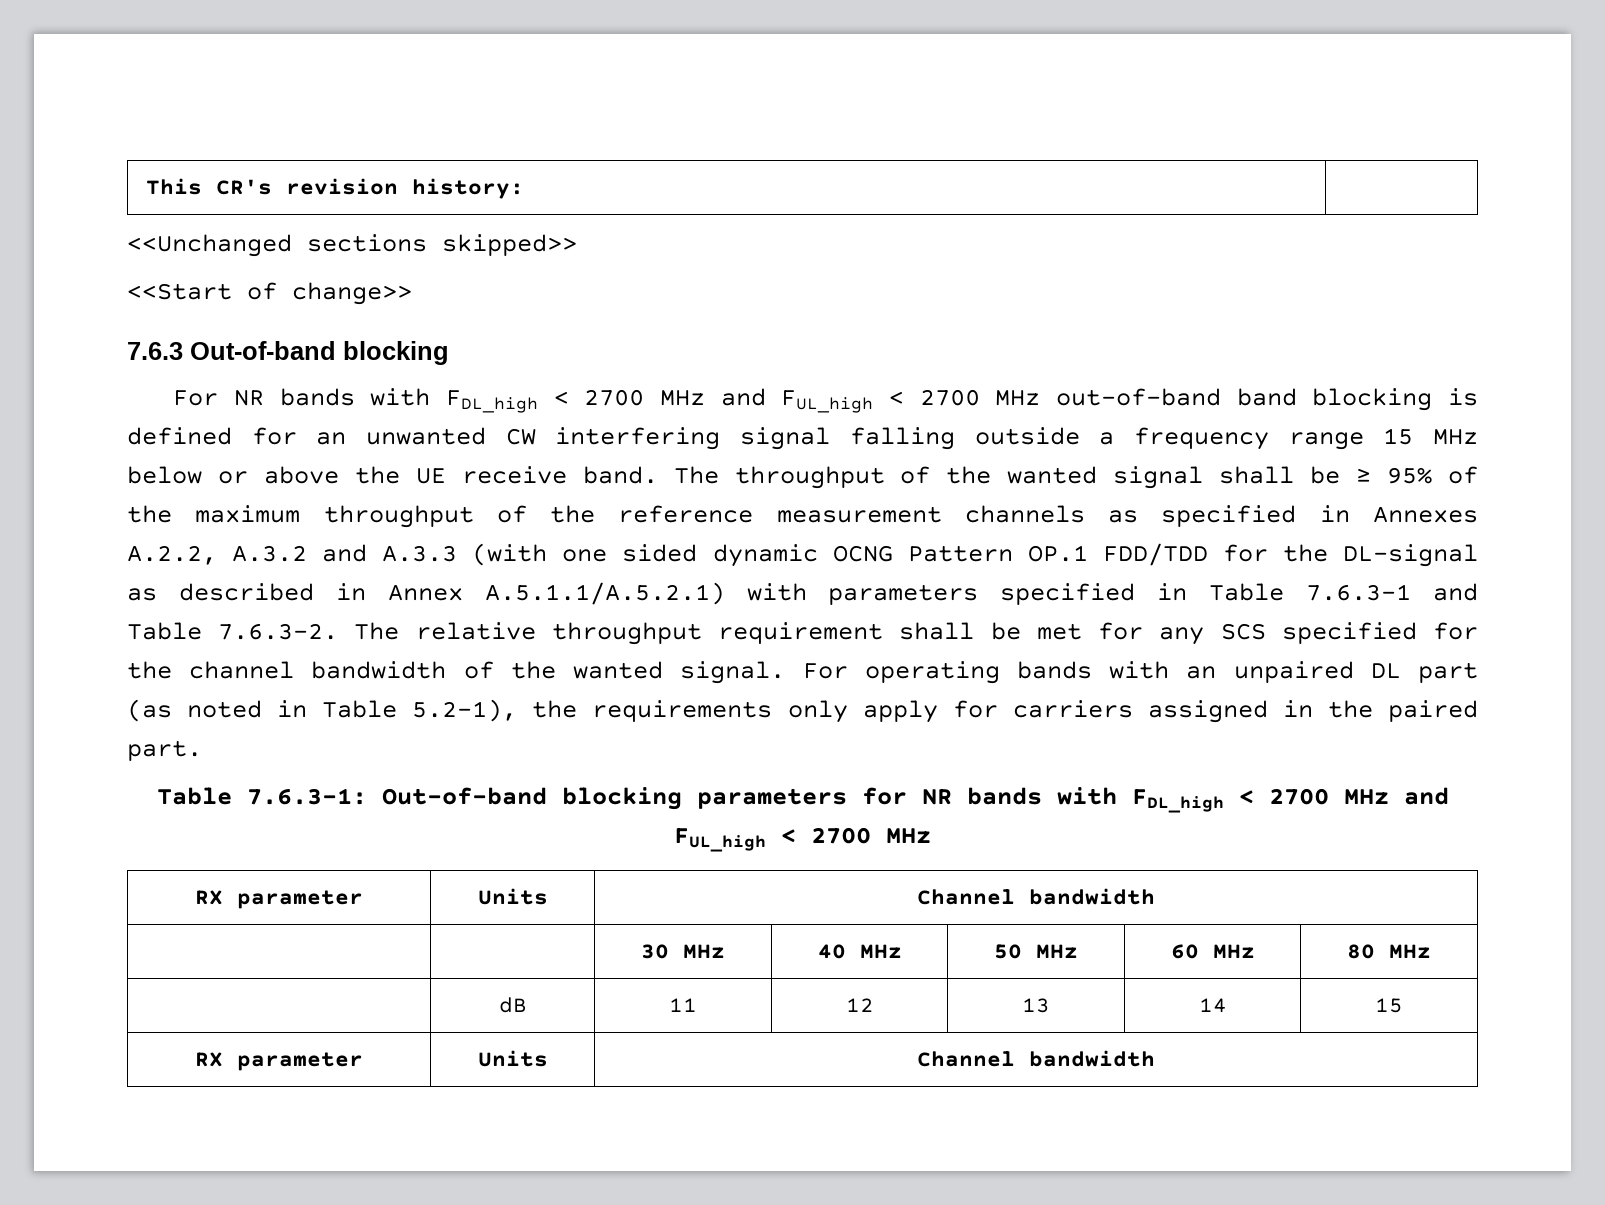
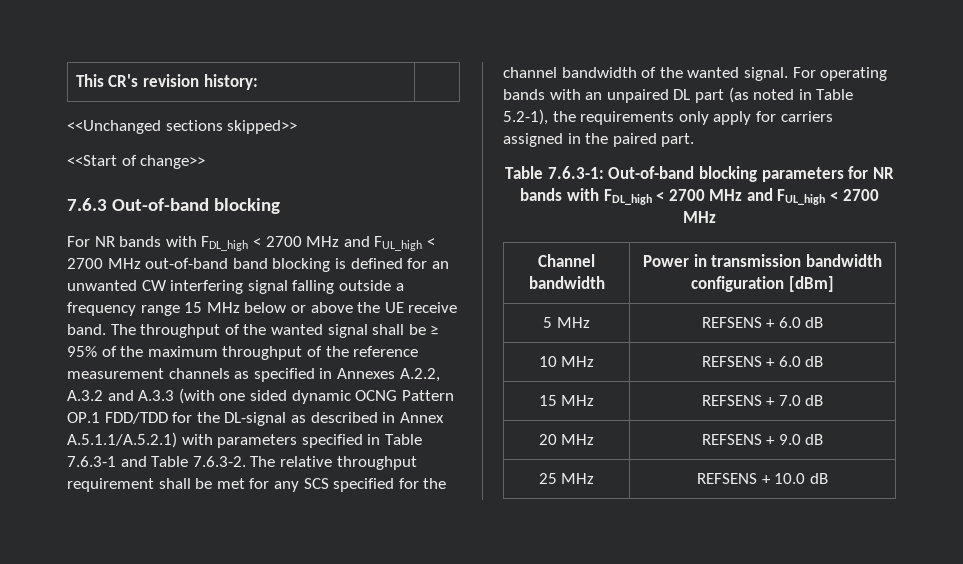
[195,890,363,909] [477,888,548,905] [917,888,1155,905] [641,944,725,959] [817,944,902,959] [994,944,1078,959] [1170,944,1255,959] [1347,944,1431,959] [498,997,527,1013] [669,998,697,1012] [845,998,874,1012] [1022,998,1050,1013] [1198,998,1227,1013] [1375,998,1403,1013] [195,1052,363,1071] [477,1050,548,1067] [917,1050,1155,1067] RX parameter | Units | Channel bandwidth // | | 30 MHz | 40 MHz | 50 MHz | 60 MHz | 80 MHz // | dB | 11 | 12 | 13 | 14 | 15 // RX parameter | Units | Channel bandwidth -> [538,254,595,267] [528,276,605,289] [643,254,882,267] [691,276,834,292] [543,317,590,328] [701,317,824,328] [538,356,595,367] [701,356,824,367] [538,395,595,406] [701,395,824,406] [538,434,595,445] [701,434,824,445] [538,473,595,484] [697,473,828,484] Channel bandwidth | Power in transmission bandwidth configuration [dBm] // 5 MHz | REFSENS + 6.0 dB // 10 MHz | REFSENS + 6.0 dB // 15 MHz | REFSENS + 7.0 dB // 20 MHz | REFSENS + 9.0 dB // 25 MHz | REFSENS + 10.0 dB

